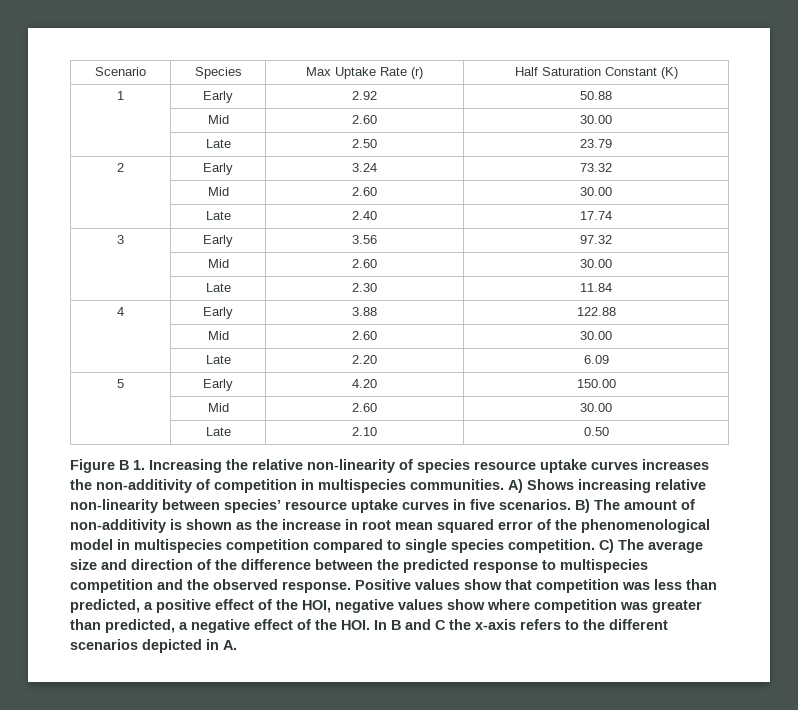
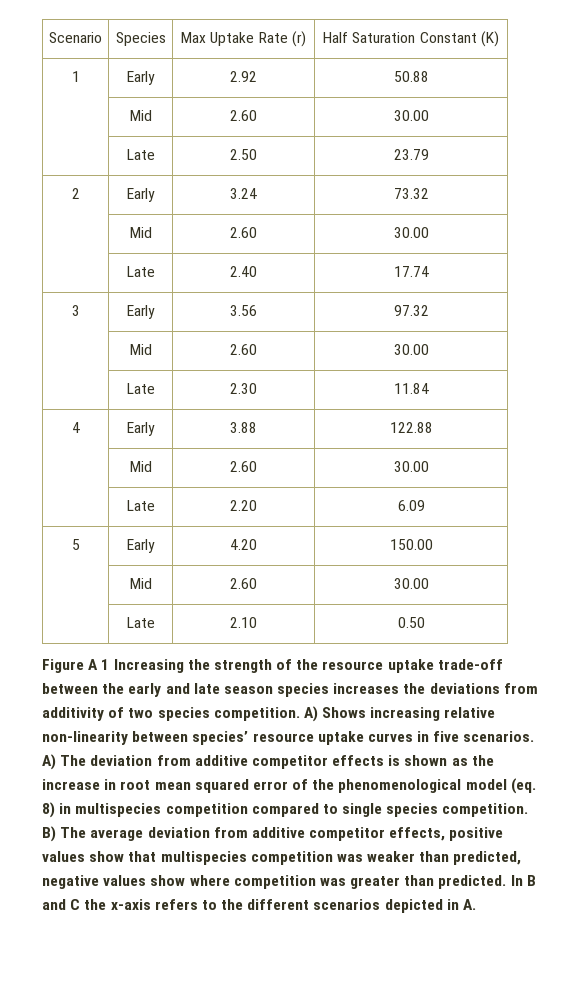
[119,459,709,473] [70,479,504,493] B 1. Increasing the relative non-linearity of species resource uptake curves increases the non-additivity of competition in multispecies communities. -> [88,659,503,673] [42,683,538,697] [42,707,300,721] A 1 Increasing the strength of the resource uptake trade-off between the early and late season species increases the deviations from additivity of two species competition.
[575,499,695,513] [70,519,166,533] B) The amount of non-additivity -> [42,754,385,770] A) The deviation from additive competitor effects
(113, 544) none -> [510,778,536,794] [42,802,55,818] (eq. 8)
[599,539,614,553] C) -> [42,826,56,842] B)
[70,559,648,573] [70,579,411,593] size and direction of the difference between the predicted response to multispecies competition and the observed response. Positive -> [147,827,504,841] deviation from additive competitor effects, positive
[536,579,717,593] [70,599,331,613] competition was less than predicted, a positive effect of the HOI, -> [160,851,522,865] multispecies competition was weaker than predicted,
[105,619,370,633] predicted, a negative effect of the HOI. -> [438,875,507,889] predicted.

